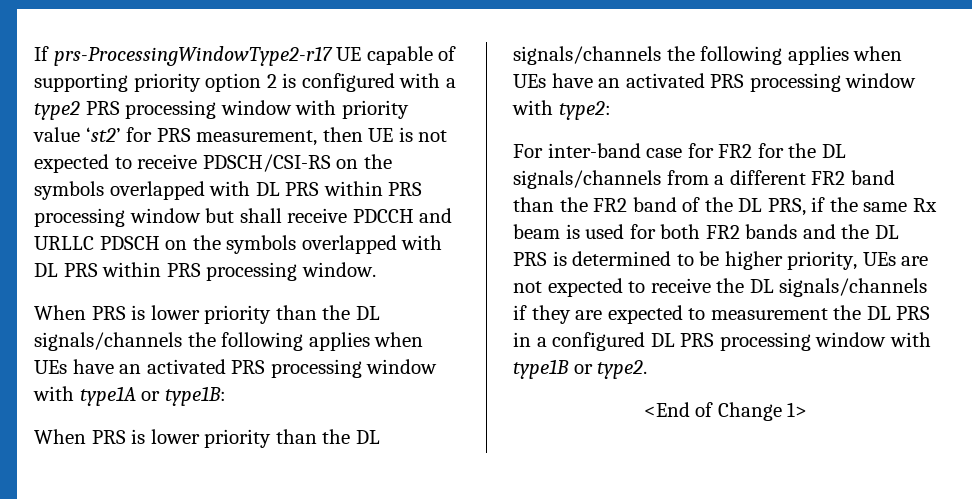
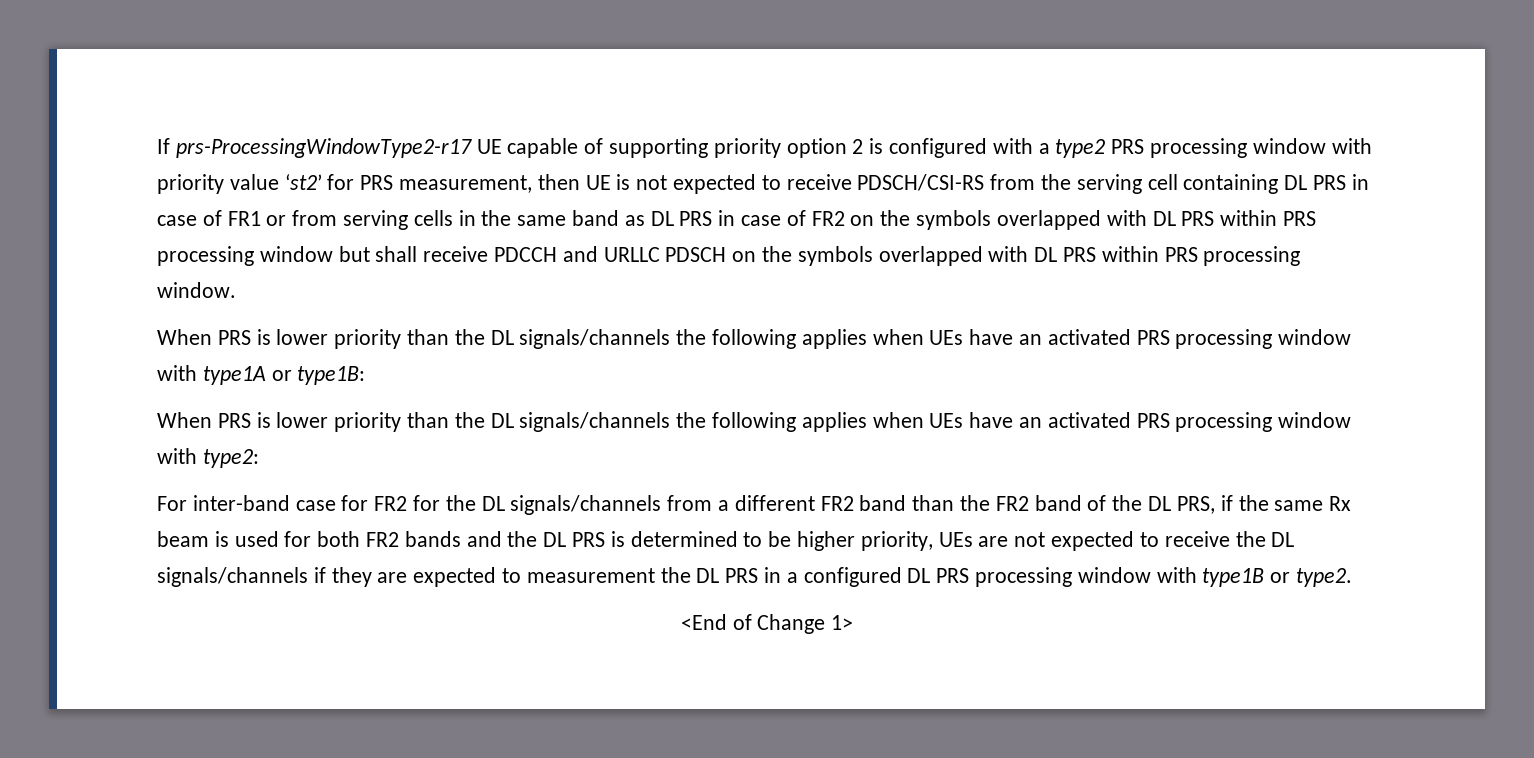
(331, 163) none -> [990,174,1369,194] [157,210,845,230] from the serving cell containing DL PRS in case of FR1 or from serving cells in the same band as DL PRS in case of FR2

